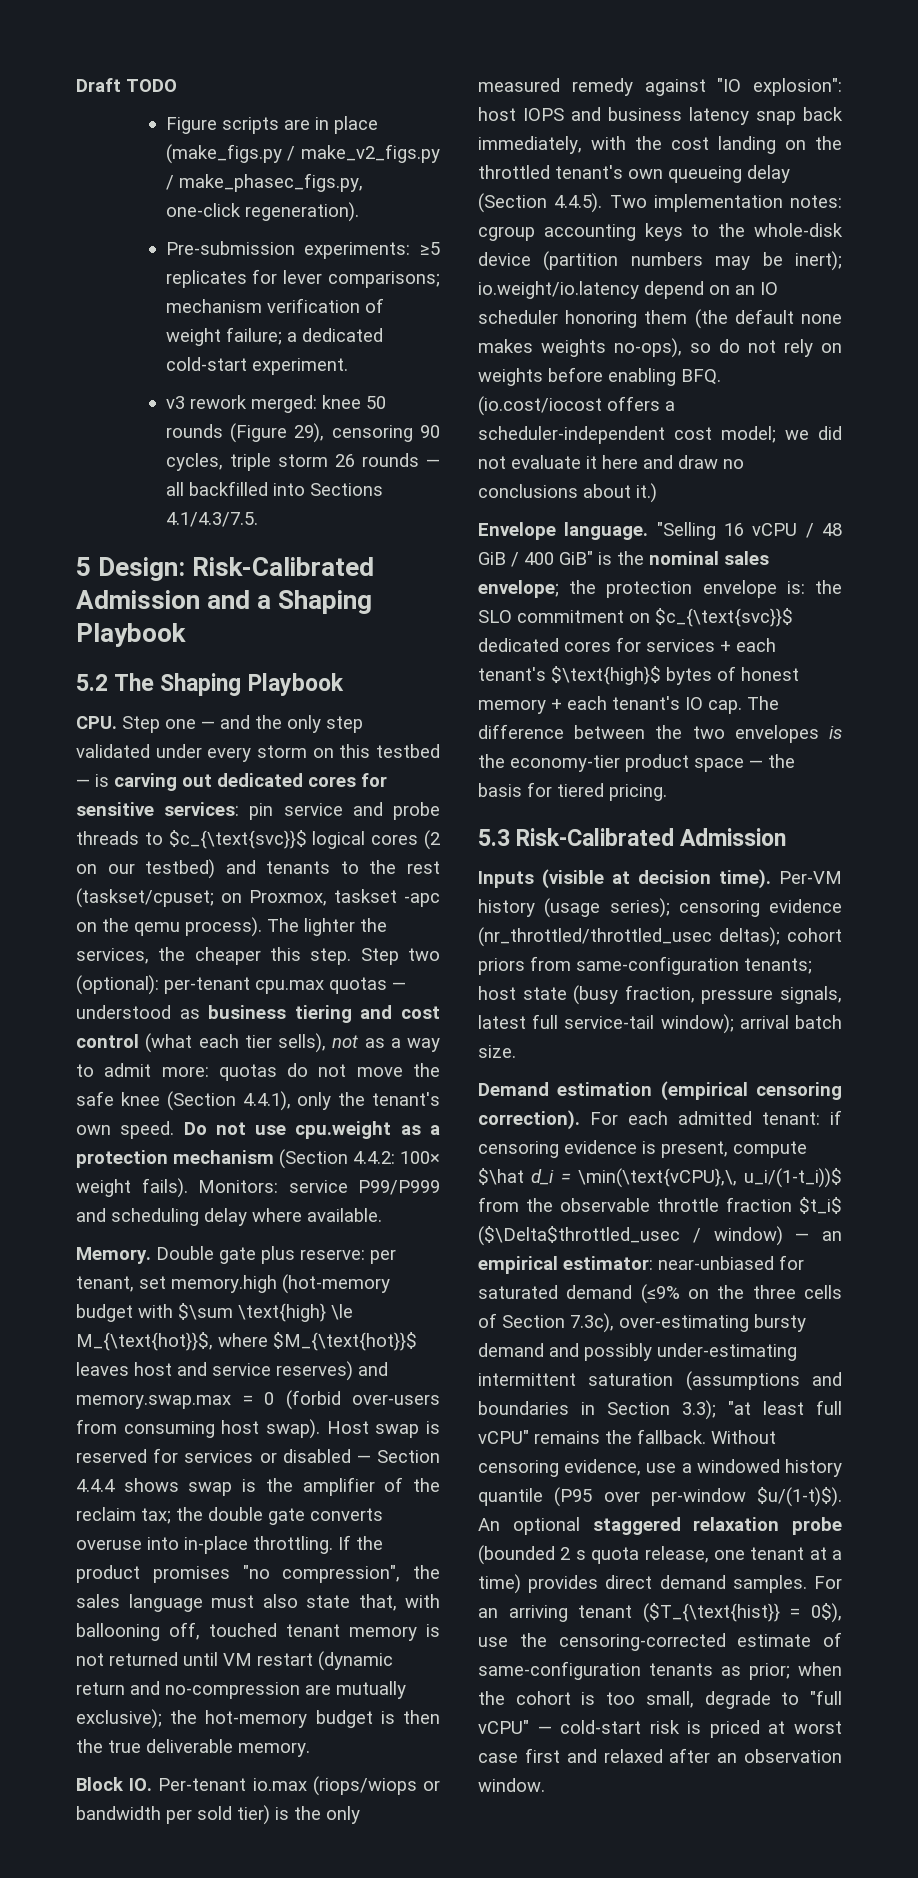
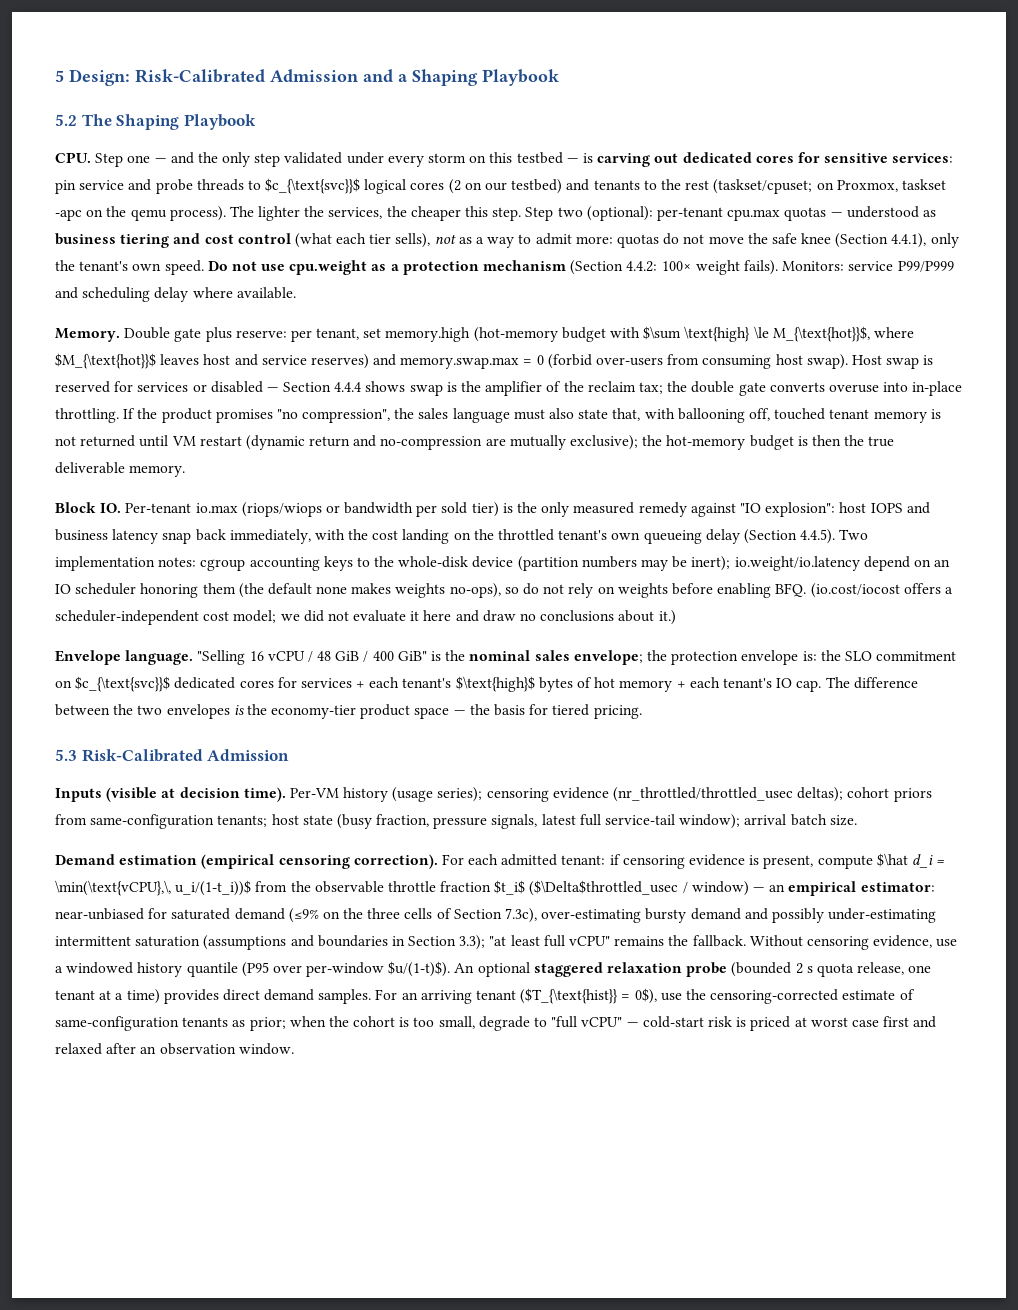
[76,78,177,92] [165,116,378,134] [165,144,440,164] [165,173,363,192] [165,202,359,222] [165,241,440,259] [165,269,440,288] [165,298,384,313] [165,327,383,346] [165,357,348,375] [165,395,386,413] [165,423,441,443] [165,453,441,471] [165,481,383,496] [165,512,258,527] Draft TODO // Figure scripts are in place (make_figs.py / make_v2_figs.py / make_phasec_figs.py, one-click regeneration). // Pre-submission experiments: ≥5 replicates for lever comparisons; mechanism verification of weight failure; a dedicated cold-start experiment. // v3 rework merged: knee 50 rounds (Figure 29), censoring 90 cycles, triple storm 26 rounds — all backfilled into Sections 4.1/4.3/7.5. // -> (55, 76) none
[741,667,799,681] honest -> [594,677,616,688] hot

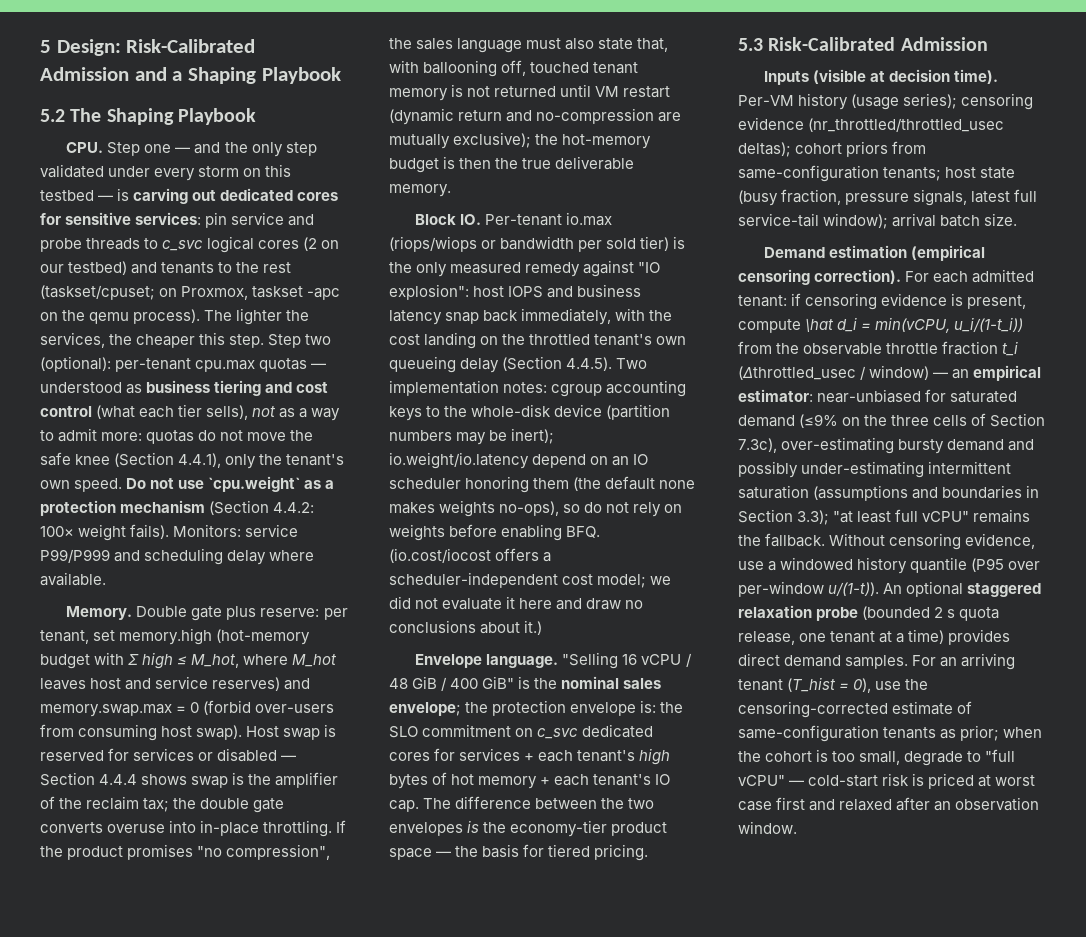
[265,178,361,194] $c_{\text{svc}}$ -> [162,240,204,251] c_svc
[289,260,368,275] cpu.weight -> [208,476,301,492] `cpu.weight`
[643,326,914,342] [55,353,156,369] $\sum \text{high} \le M_{\text{hot}}$, where $M_{\text{hot}}$ -> [128,652,338,669] Σ high ≤ M_hot, where M_hot
[75,676,171,692] $c_{\text{svc}}$ -> [537,728,579,739] c_svc
[455,676,535,692] $\text{high}$ -> [639,748,671,765] high
[876,853,908,867] $\hat -> [805,318,835,332] \hat
[55,880,252,896] \min(\text{vCPU},\, u_i/(1-t_i))$ -> [875,317,1024,333] min(vCPU, u_i/(1-t_i))
[494,880,679,896] $t_i$ ($\Delta$throttled_usec -> [1002,341,1019,356] [738,366,856,380] t_i (Δthrottled_usec
[388,961,451,977] $u/(1-t)$). -> [828,582,880,596] u/(1-t)).
[520,988,657,1004] ($T_{\text{hist}} = 0$), -> [787,677,872,693] (T_hist = 0),

